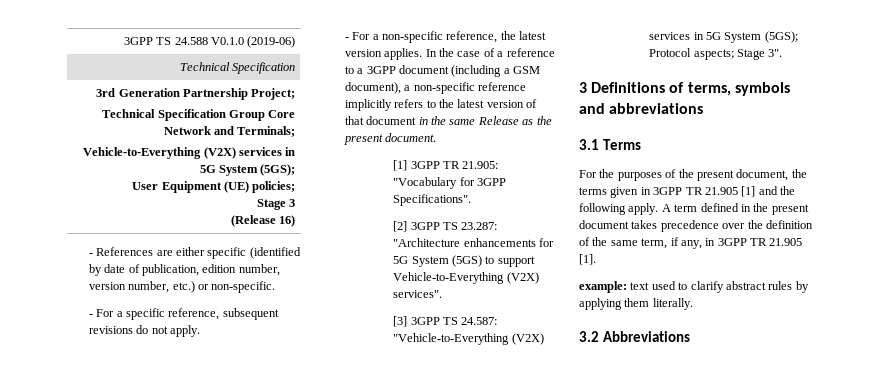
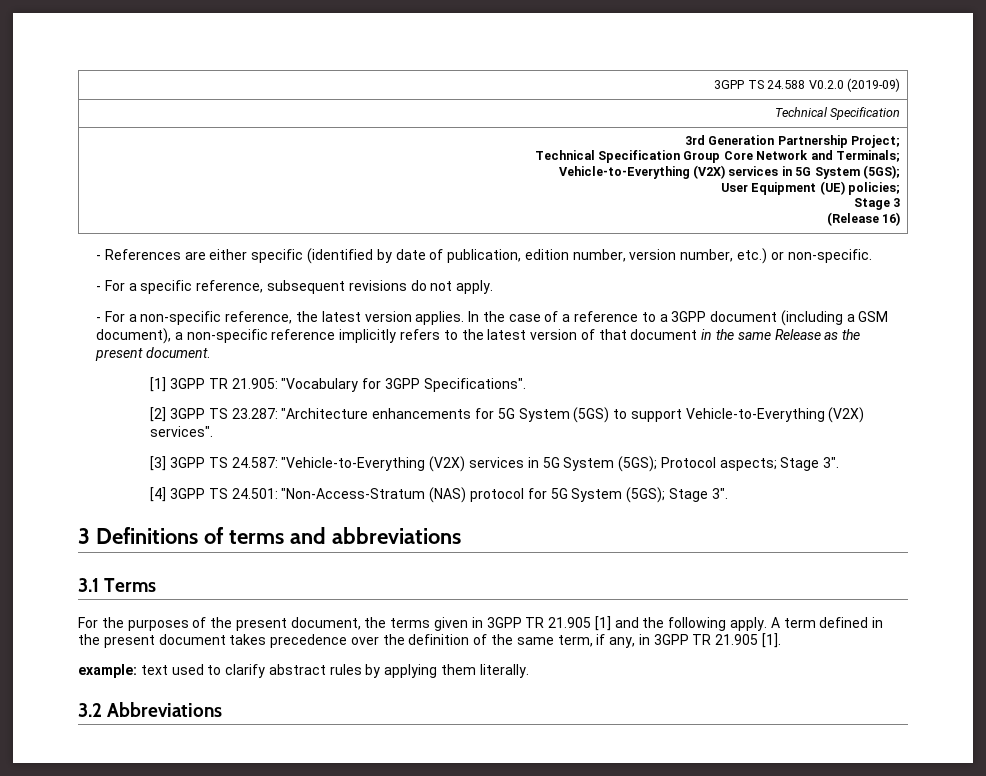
[211,36,296,48] V0.1.0 (2019-06) -> [808,78,900,92] V0.2.0 (2019-09)
(783, 53) none -> [150,487,728,503] // [4] 3GPP TS 24.501: "Non-Access-Stratum (NAS) protocol for 5G System (5GS); Stage 3".
[687,82,790,96] terms, symbols -> [228,530,284,544] terms

